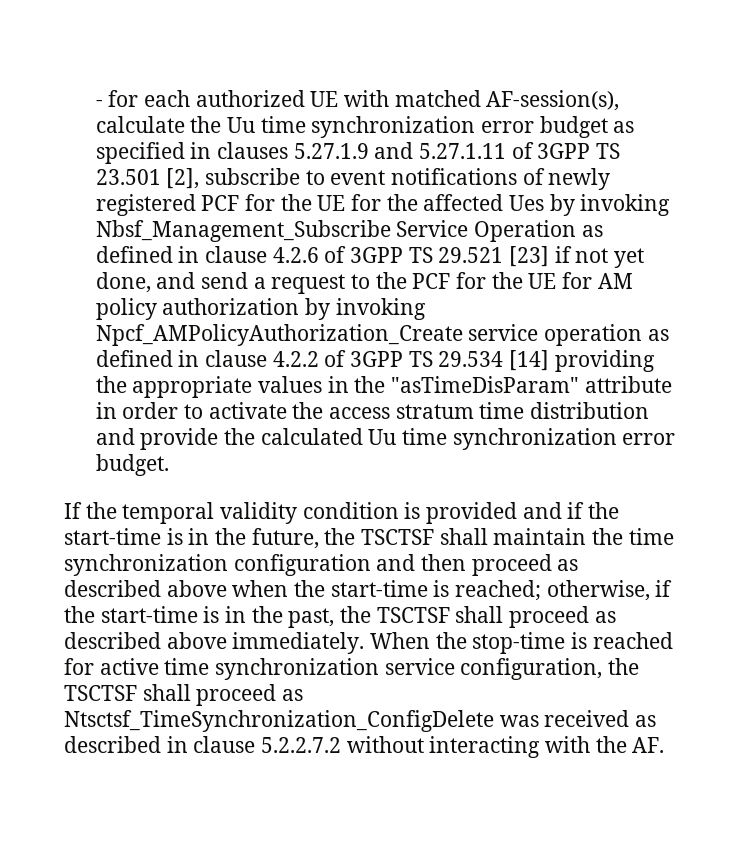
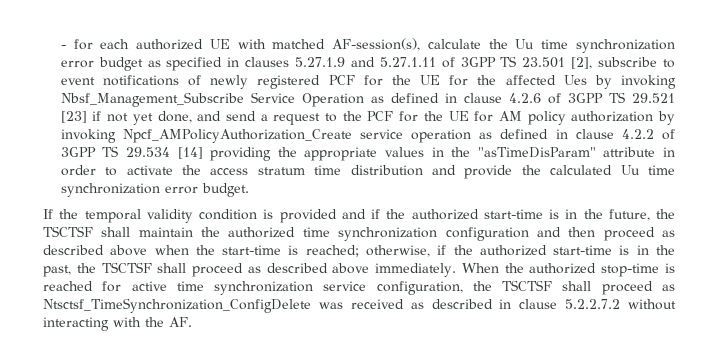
(620, 510) none -> [411,209,479,220] authorized
(624, 536) none -> [228,227,296,238] authorized
(95, 614) none -> [479,245,547,256] authorized
(467, 640) none -> [529,263,597,274] authorized

